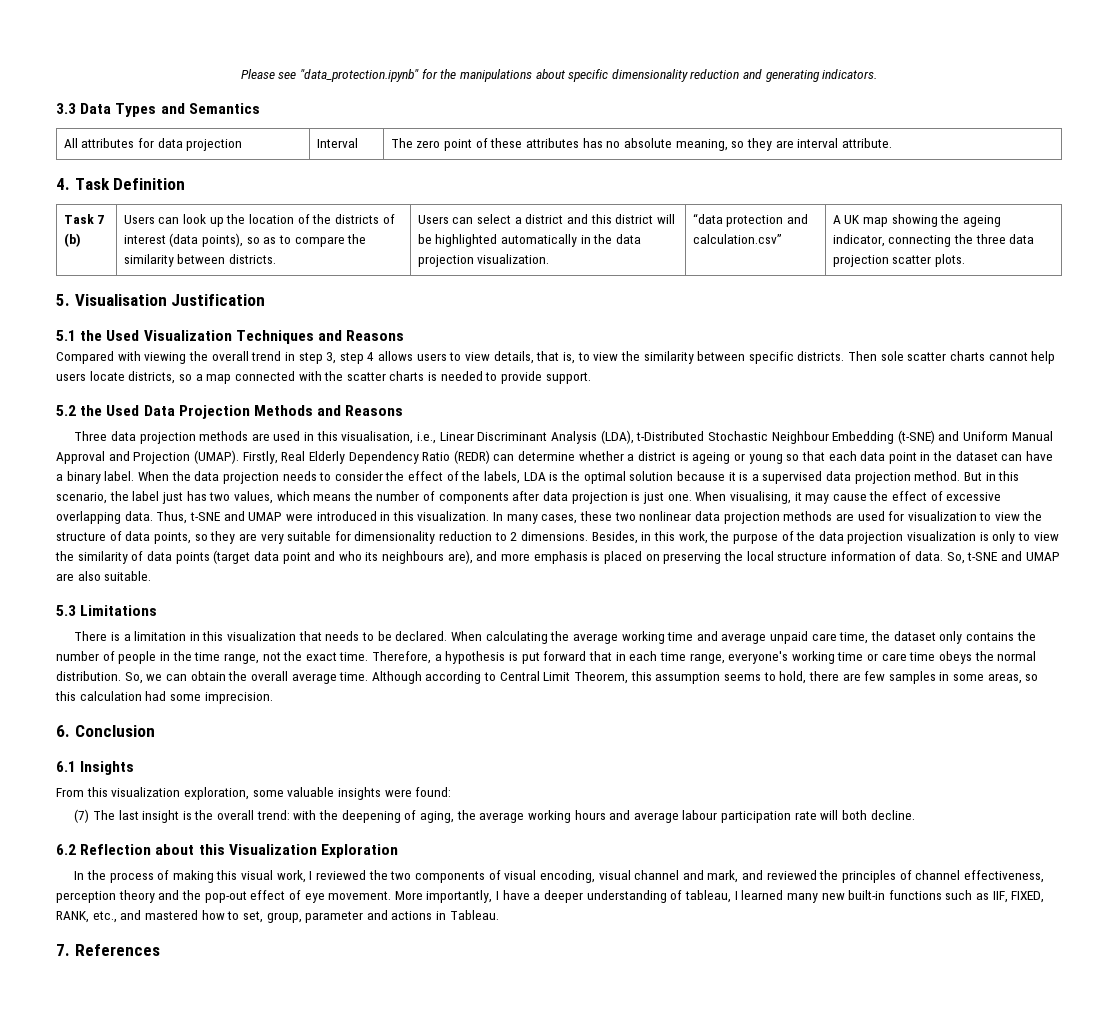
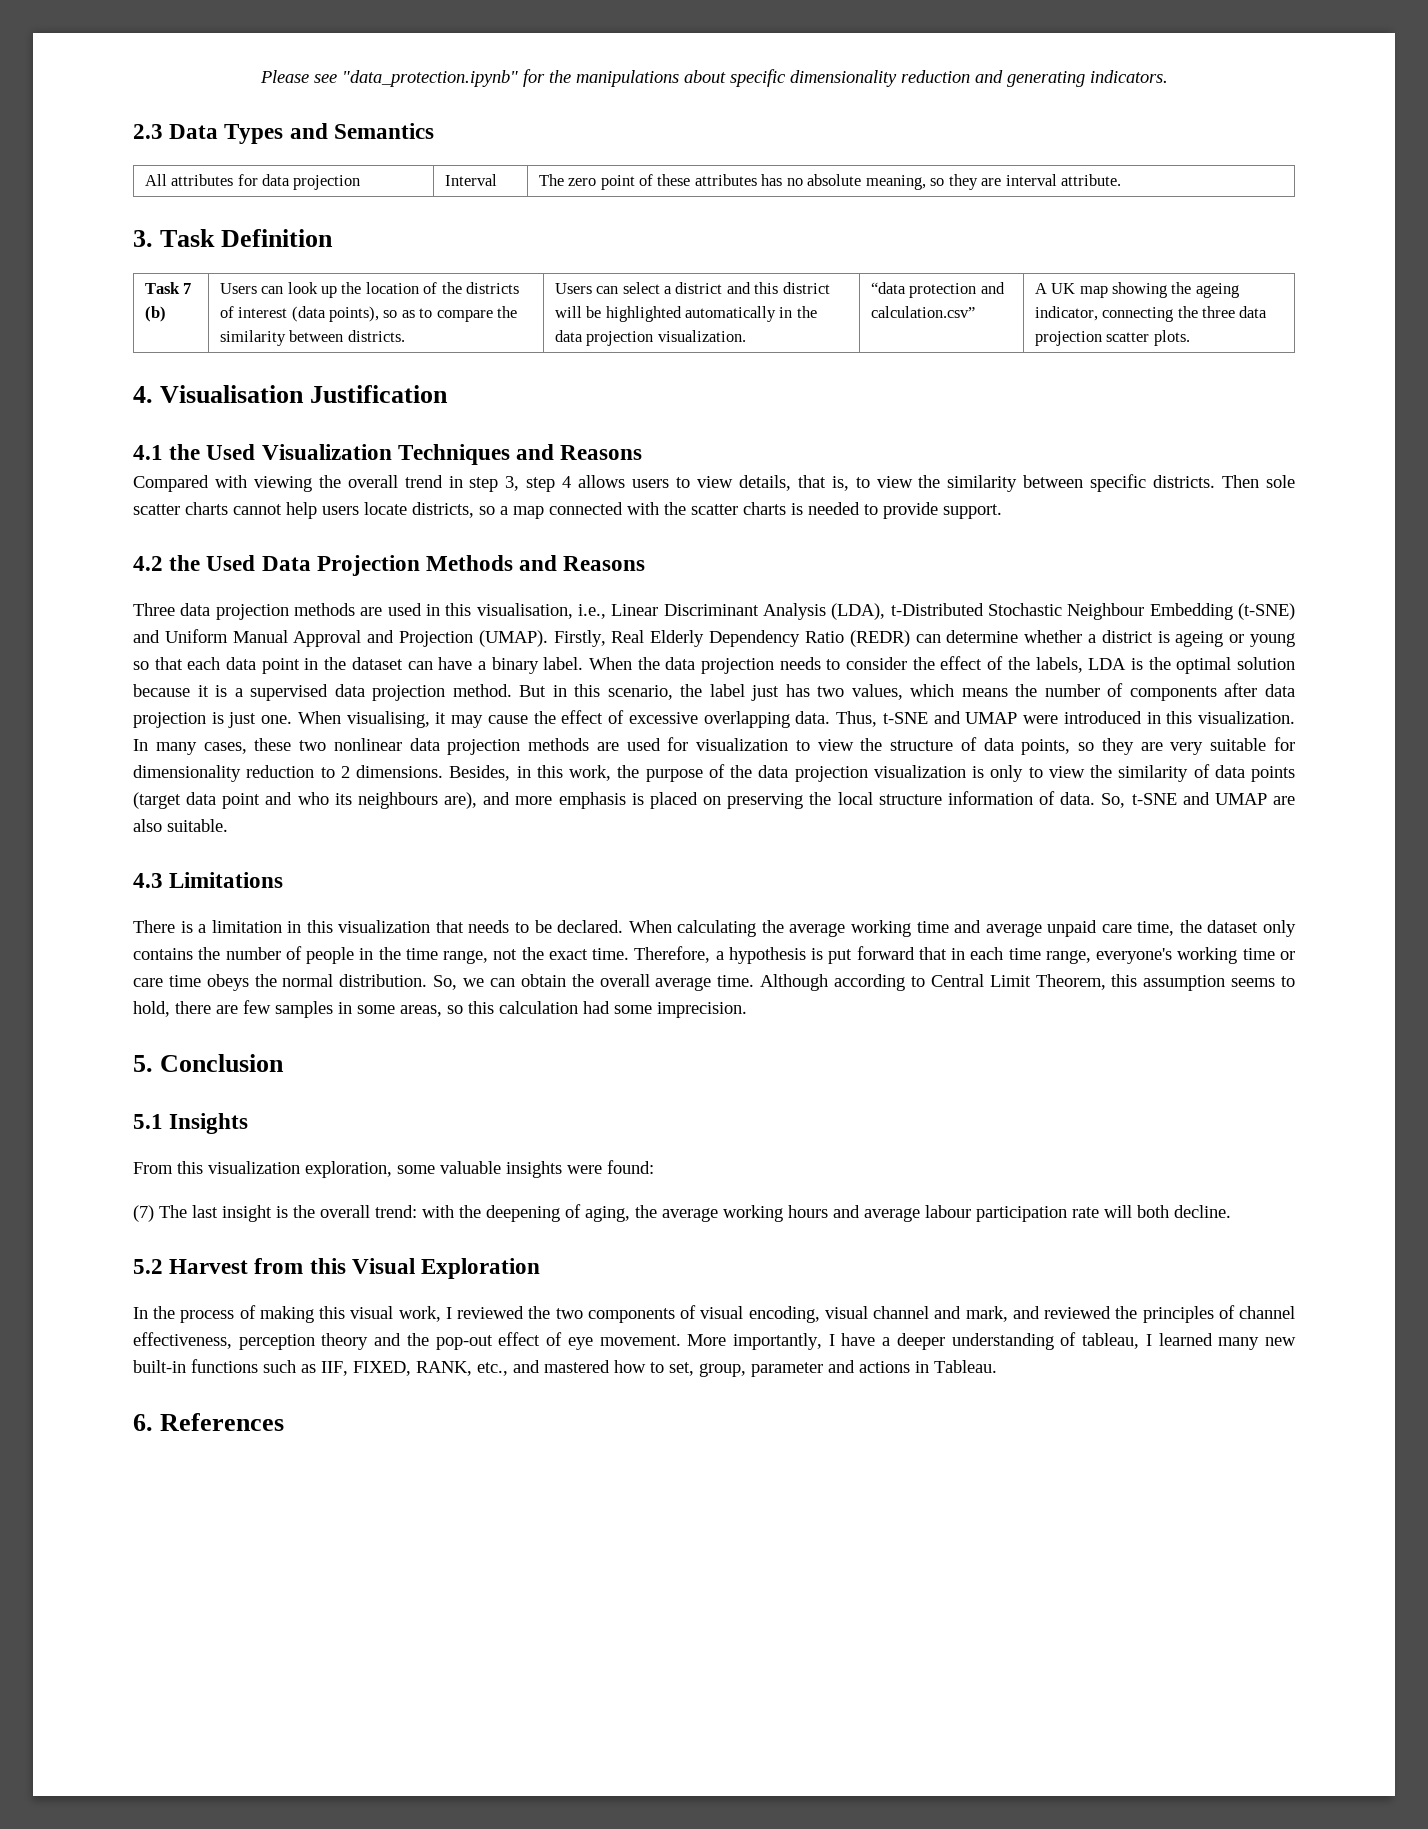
[56,103,76,114] 3.3 -> [133,124,163,139] 2.3
[56,178,70,190] 4. -> [133,230,153,247] 3.
[56,294,70,306] 5. -> [133,386,153,403] 4.
[56,330,76,341] 5.1 -> [133,445,163,460] 4.1
[56,405,76,416] 5.2 -> [133,556,163,571] 4.2
[56,605,76,616] 5.3 -> [133,873,163,888] 4.3
[56,725,70,737] 6. -> [133,1055,153,1072] 5.
[56,761,76,772] 6.1 -> [133,1114,163,1129] 5.1
[56,844,317,855] 6.2 Reflection about this Visualization -> [133,1258,415,1274] 5.2 Harvest from this Visual
[56,944,70,956] 7. -> [133,1414,153,1431] 6.

